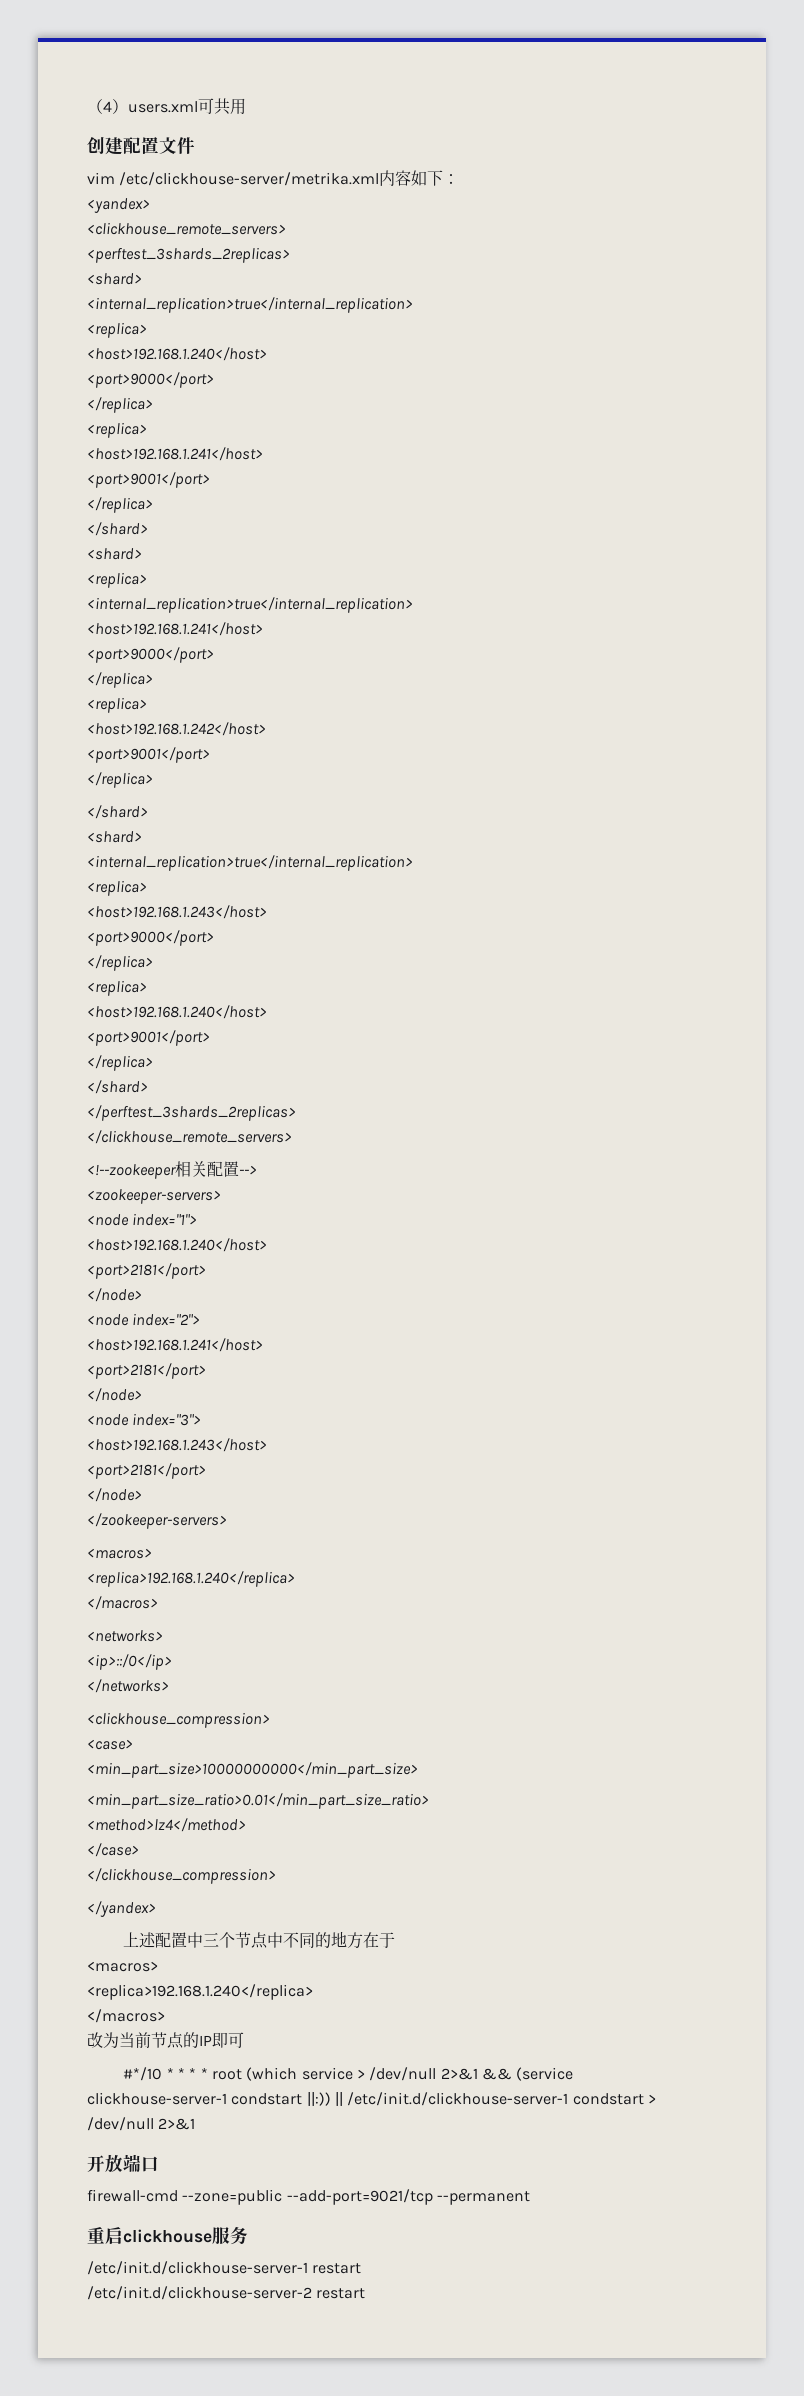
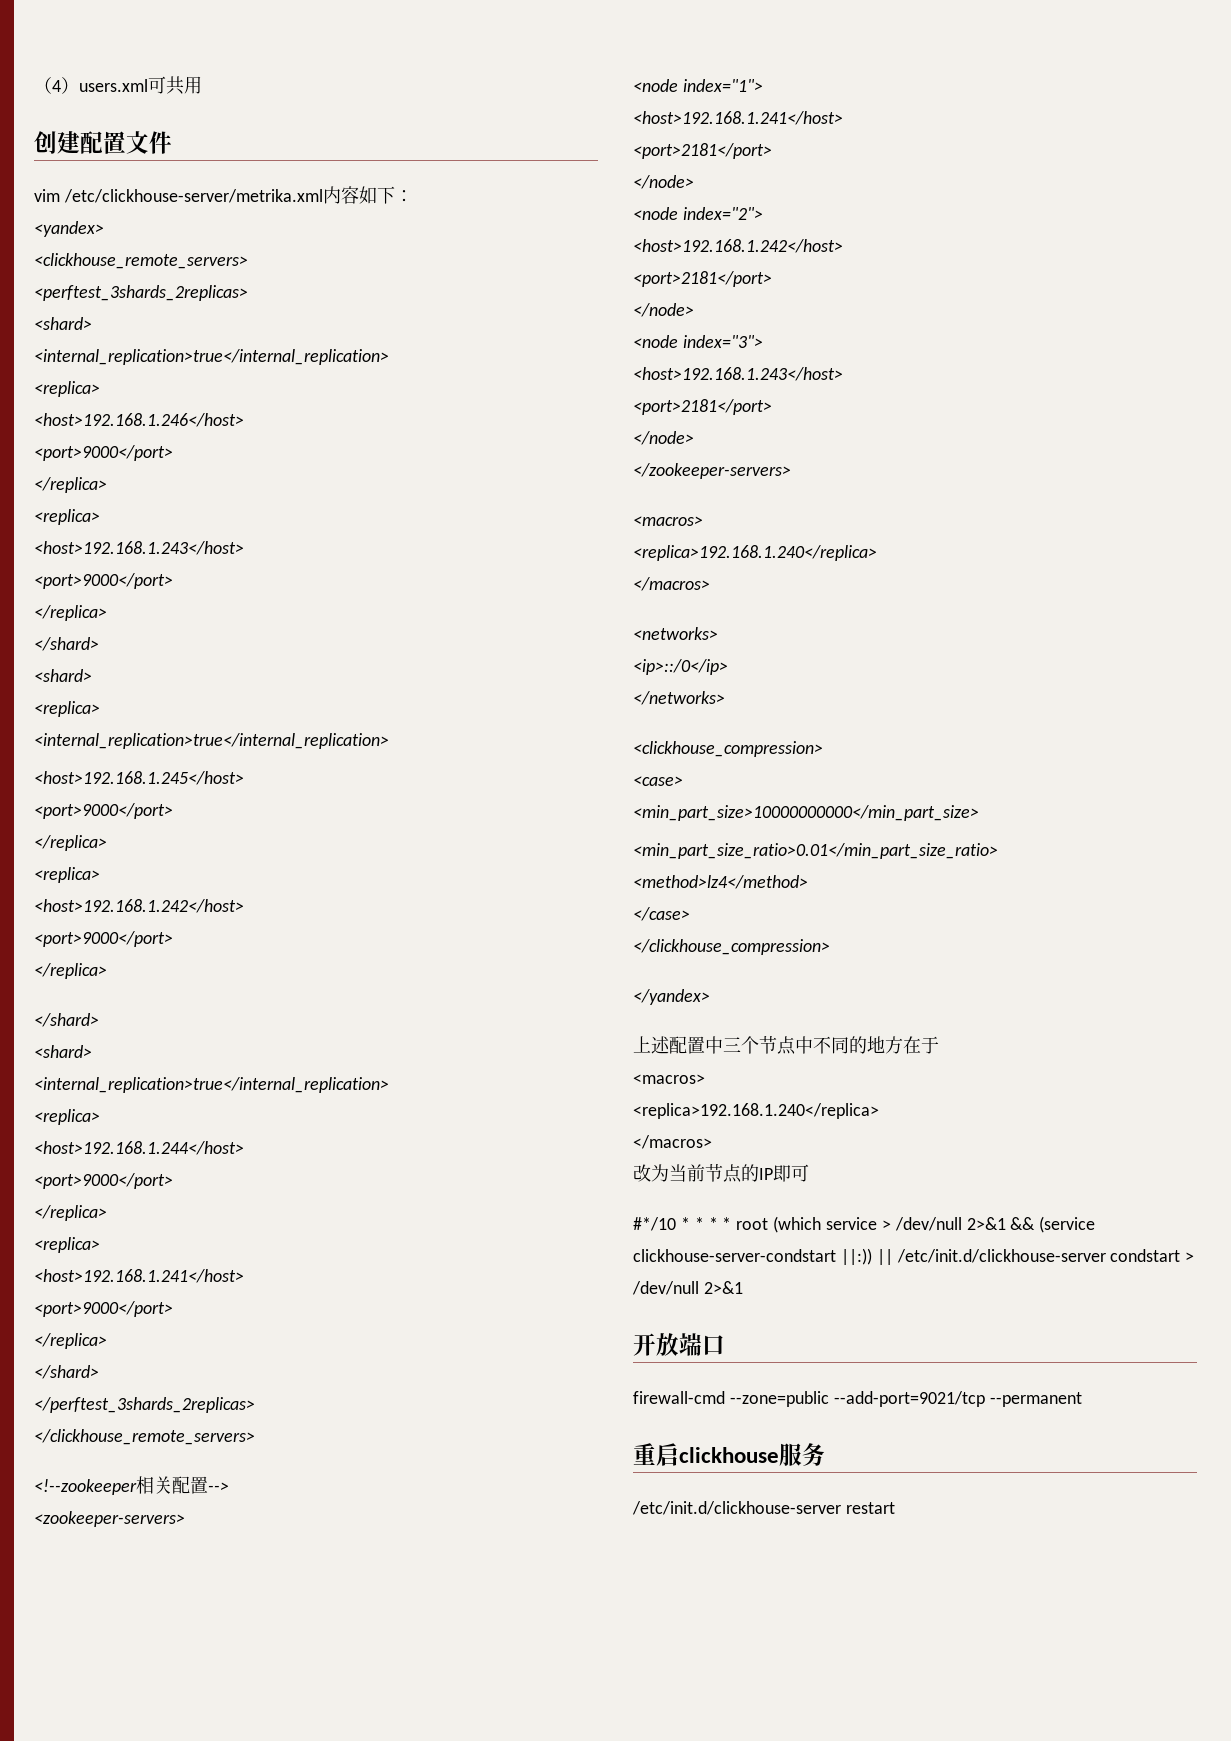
[87,347,267,361] [87,372,214,388] [87,397,153,413] [87,422,147,438] [87,447,263,461] [87,472,210,488] <host>192.168.1.240</host> // <port>9000</port> // </replica> // <replica> // <host>192.168.1.241</host> // <port>9001</port> -> [34,413,244,427] [34,445,173,461] [34,477,107,493] [34,509,100,525] [34,541,244,555] [34,573,173,589] <host>192.168.1.246</host> // <port>9000</port> // </replica> // <replica> // <host>192.168.1.243</host> // <port>9000</port>
[87,622,263,636] <host>192.168.1.241</host> -> [34,771,244,785] <host>192.168.1.245</host>
[87,747,210,763] <port>9001</port> -> [34,931,173,947] <port>9000</port>
[87,905,267,919] [87,930,214,946] [87,955,153,971] [87,980,147,996] [87,1005,267,1019] [87,1030,210,1046] <host>192.168.1.243</host> // <port>9000</port> // </replica> // <replica> // <host>192.168.1.240</host> // <port>9001</port> -> [34,1141,244,1155] [34,1173,173,1189] [34,1205,107,1221] [34,1237,100,1253] [34,1269,244,1283] [34,1301,173,1317] <host>192.168.1.244</host> // <port>9000</port> // </replica> // <replica> // <host>192.168.1.241</host> // <port>9000</port>
[87,1238,267,1252] <host>192.168.1.240</host> -> [633,111,843,125] <host>192.168.1.241</host>
[87,1338,263,1352] <host>192.168.1.241</host> -> [633,239,843,253] <host>192.168.1.242</host>
[87,2092,303,2105] clickhouse-server-1 condstart -> [633,1249,836,1262] clickhouse-server-condstart
[347,2092,569,2106] /etc/init.d/clickhouse-server-1 -> [896,1249,1106,1263] /etc/init.d/clickhouse-server
[87,2261,362,2275] [87,2286,366,2300] /etc/init.d/clickhouse-server-1 restart // /etc/init.d/clickhouse-server-2 restart -> [632,1501,895,1515] /etc/init.d/clickhouse-server restart

